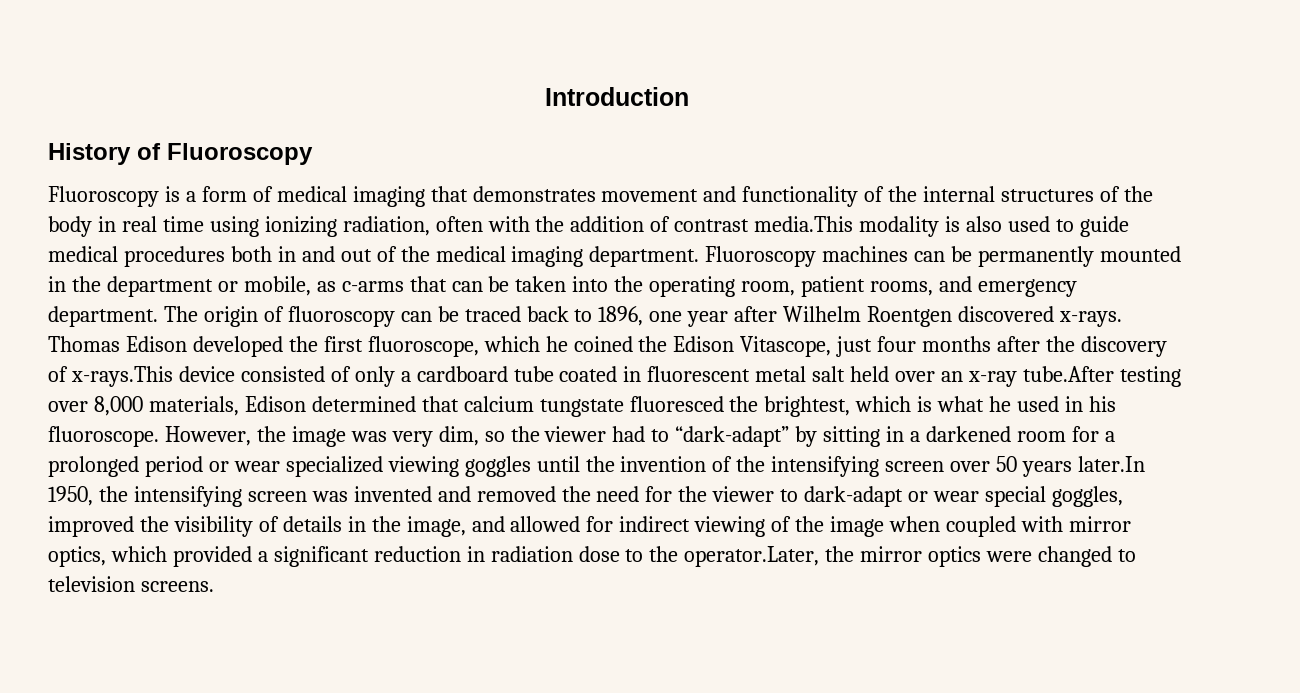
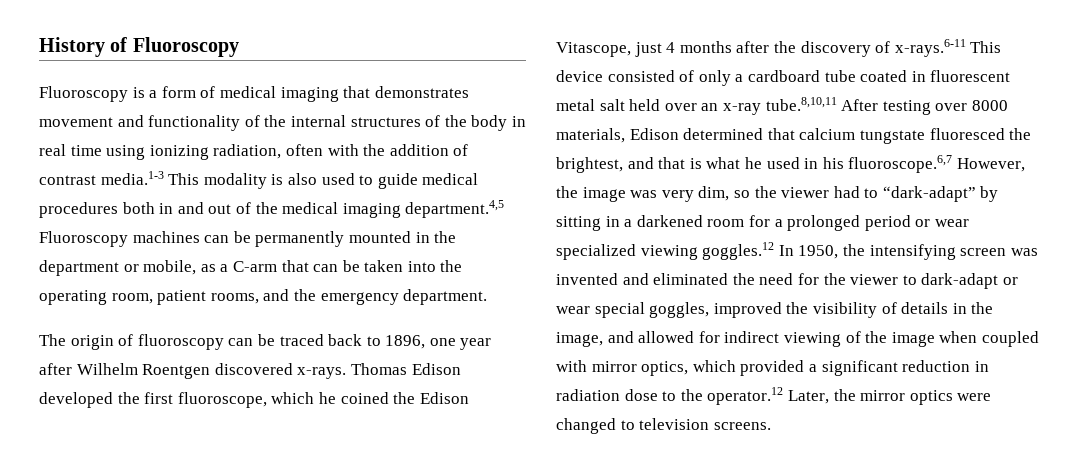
[544,87,689,106] Introduction // -> (39, 47) none
[754,216,854,232] media.This -> [100,171,200,185] media.1-3 This
[589,246,700,267] department. -> [405,200,505,218] department.4,5
[341,281,404,292] c-arms -> [220,261,277,272] a C-arm
(972, 284) none -> [293,289,316,301] the
(158, 316) none -> (488, 297) //
[877,336,917,352] four -> [666,42,676,53] 4
[70,366,173,387] x-rays.This -> [894,39,1002,57] x-rays.6-11 This
[1022,366,1114,382] tube.After -> [765,97,879,111] tube.8,10,11 After
[93,396,143,416] 8,000 -> [971,100,1008,111] 8000
[855,396,912,412] which -> [627,157,686,169] and that
[48,426,159,447] fluoroscope. -> [848,155,953,173] fluoroscope.6,7
[464,456,1145,477] goggles until the invention of the intensifying screen over 50 years later.In -> [702,242,794,260] goggles.12 In
[476,486,556,502] removed -> [653,273,729,285] eliminated
[684,546,820,567] operator.Later, -> [707,387,829,405] operator.12 Later,

